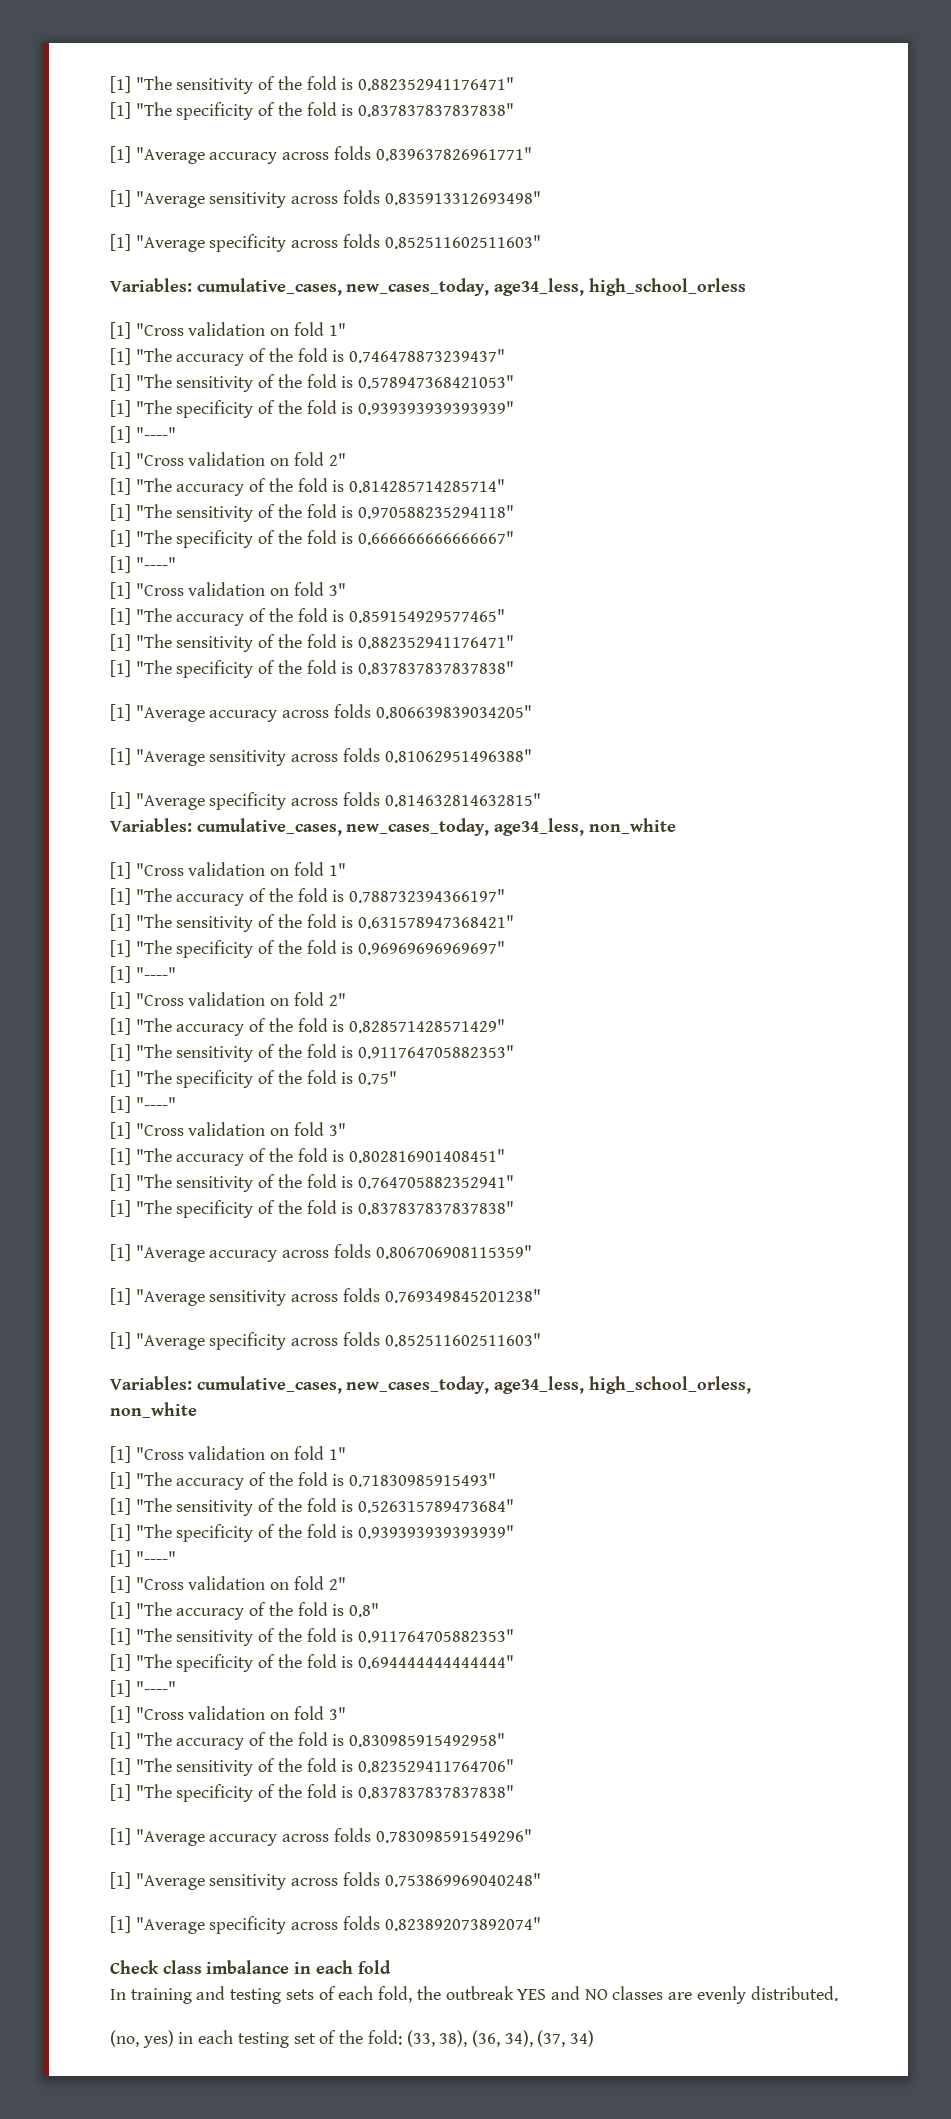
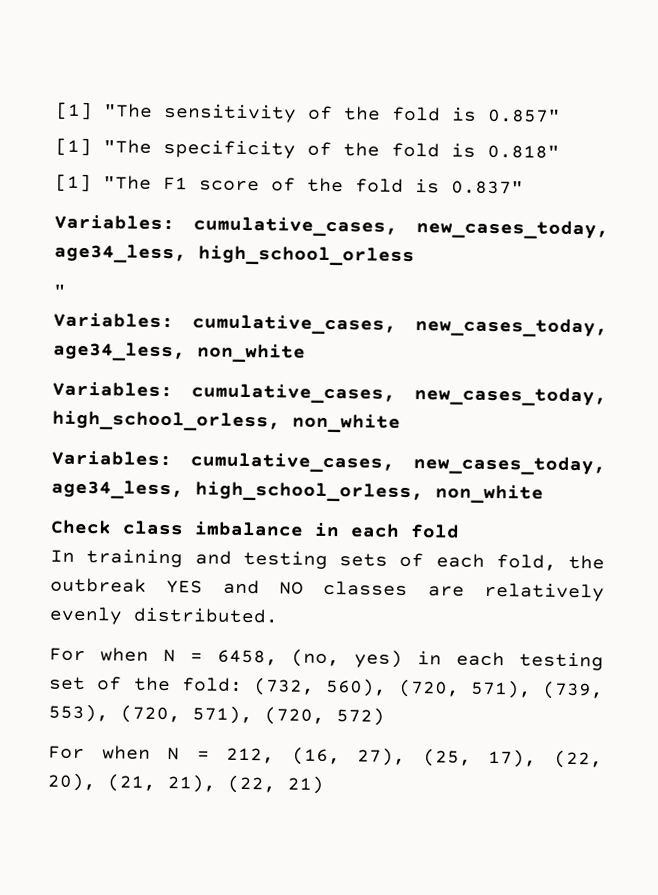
[110,76,515,94] [110,102,515,120] [110,146,532,164] [110,190,541,208] [110,234,541,252] [1] "The sensitivity of the fold is 0.882352941176471" // [1] "The specificity of the fold is 0.837837837837838" // [1] "Average accuracy across folds 0.839637826961771" // [1] "Average sensitivity across folds 0.835913312693498" // [1] "Average specificity across folds 0.852511602511603" -> [55,101,561,123] [55,137,560,159] [55,173,524,195] [1] "The sensitivity of the fold is 0.857" // [1] "The specificity of the fold is 0.818" // [1] "The F1 score of the fold is 0.837"
[110,322,346,339] [110,348,506,366] [110,374,515,392] [110,400,515,418] [110,426,176,443] [110,452,346,469] [110,478,506,496] [110,504,515,522] [110,530,515,548] [110,556,176,573] [110,582,346,599] [110,608,506,626] [110,634,515,652] [110,660,515,678] [110,704,532,722] [110,748,532,766] [110,792,541,810] [1] "Cross validation on fold 1" // [1] "The accuracy of the fold is 0.746478873239437" // [1] "The sensitivity of the fold is 0.578947368421053" // [1] "The specificity of the fold is 0.939393939393939" // [1] "----" // [1] "Cross validation on fold 2" // [1] "The accuracy of the fold is 0.814285714285714" // [1] "The sensitivity of the fold is 0.970588235294118" // [1] "The specificity of the fold is 0.666666666666667" // [1] "----" // [1] "Cross validation on fold 3" // [1] "The accuracy of the fold is 0.859154929577465" // [1] "The sensitivity of the fold is 0.882352941176471" // [1] "The specificity of the fold is 0.837837837837838" // [1] "Average accuracy across folds 0.806639839034205" // [1] "Average sensitivity across folds 0.81062951496388" // [1] "Average specificity across folds 0.814632814632815" -> [53,283,66,297] "
[110,862,346,879] [110,888,506,906] [110,914,515,932] [110,940,506,958] [110,966,176,983] [110,992,346,1009] [110,1018,506,1036] [110,1044,515,1062] [110,1070,398,1088] [110,1096,176,1113] [110,1122,346,1139] [110,1148,506,1166] [110,1174,515,1192] [110,1200,515,1218] [110,1244,532,1262] [110,1288,541,1306] [110,1332,541,1350] [1] "Cross validation on fold 1" // [1] "The accuracy of the fold is 0.788732394366197" // [1] "The sensitivity of the fold is 0.631578947368421" // [1] "The specificity of the fold is 0.96969696969697" // [1] "----" // [1] "Cross validation on fold 2" // [1] "The accuracy of the fold is 0.828571428571429" // [1] "The sensitivity of the fold is 0.911764705882353" // [1] "The specificity of the fold is 0.75" // [1] "----" // [1] "Cross validation on fold 3" // [1] "The accuracy of the fold is 0.802816901408451" // [1] "The sensitivity of the fold is 0.764705882352941" // [1] "The specificity of the fold is 0.837837837837838" // [1] "Average accuracy across folds 0.806706908115359" // [1] "Average sensitivity across folds 0.769349845201238" // [1] "Average specificity across folds 0.852511602511603" -> [52,381,607,407] [52,410,401,433] Variables: cumulative_cases, new_cases_today, high_school_orless, non_white
[110,1446,346,1463] [110,1472,497,1490] [110,1498,515,1516] [110,1524,515,1542] [110,1550,176,1567] [110,1576,346,1593] [110,1602,380,1620] [110,1628,515,1646] [110,1654,515,1672] [110,1680,176,1697] [110,1706,346,1723] [110,1732,506,1750] [110,1758,515,1776] [110,1784,515,1802] [110,1828,532,1846] [110,1872,541,1890] [110,1916,541,1934] // [1] "Cross validation on fold 1" // [1] "The accuracy of the fold is 0.71830985915493" // [1] "The sensitivity of the fold is 0.526315789473684" // [1] "The specificity of the fold is 0.939393939393939" // [1] "----" // [1] "Cross validation on fold 2" // [1] "The accuracy of the fold is 0.8" // [1] "The sensitivity of the fold is 0.911764705882353" // [1] "The specificity of the fold is 0.694444444444444" // [1] "----" // [1] "Cross validation on fold 3" // [1] "The accuracy of the fold is 0.830985915492958" // [1] "The sensitivity of the fold is 0.823529411764706" // [1] "The specificity of the fold is 0.837837837837838" // [1] "Average accuracy across folds 0.783098591549296" // [1] "Average sensitivity across folds 0.753869969040248" // [1] "Average specificity across folds 0.823892073892074" -> (544, 494) none
(693, 1996) none -> [484,582,605,602] relatively
(838, 1993) none -> [49,647,278,666] For when N = 6458,
[406,2030,595,2047] (33, 38), (36, 34), (37, 34) -> [253,677,604,700] [48,703,385,726] [48,745,603,769] [47,772,324,794] (732, 560), (720, 571), (739, 553), (720, 571), (720, 572) // For when N = 212, (16, 27), (25, 17), (22, 20), (21, 21), (22, 21)

